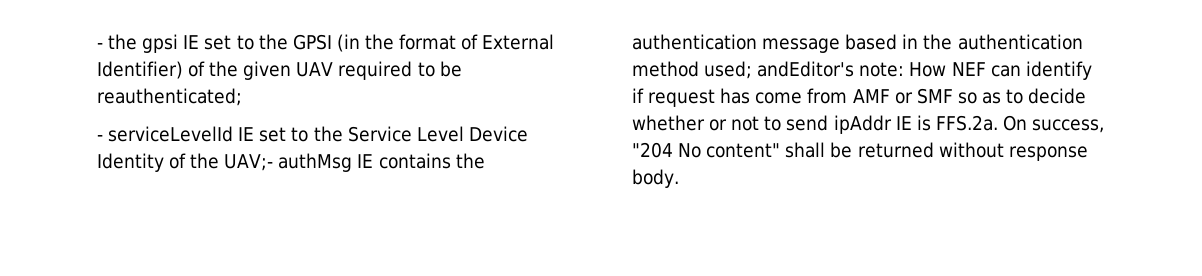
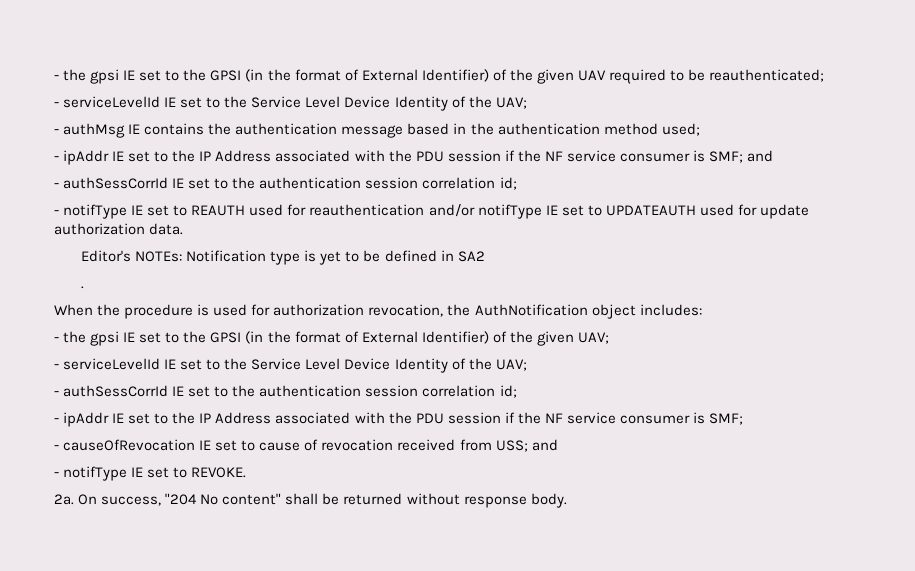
[224,154,274,171] UAV;- -> [495,97,527,109] [54,129,60,134] UAV; // -
[757,61,1092,80] [631,88,1087,107] [631,115,998,134] andEditor's note: How NEF can identify if request has come from AMF or SMF so as to decide whether or not to send ipAddr IE is FFS.2a. -> [54,150,774,165] [54,177,517,190] [54,204,809,219] [54,223,184,235] [81,250,485,265] [81,286,85,289] [54,304,702,319] [54,331,609,346] [54,358,527,373] [54,385,517,398] [54,412,744,427] [54,439,558,452] [54,466,247,481] [54,494,75,505] // - ipAddr IE set to the IP Address associated with the PDU session if the NF service consumer is SMF; and // - authSessCorrId IE set to the authentication session correlation id; // - notifType IE set to REAUTH used for reauthentication and/or notifType IE set to UPDATEAUTH used for update authorization data. // Editor's NOTEs: Notification type is yet to be defined in SA2 // . // When the procedure is used for authorization revocation, the AuthNotification object includes: // - the gpsi IE set to the GPSI (in the format of External Identifier) of the given UAV; // - serviceLevelId IE set to the Service Level Device Identity of the UAV; // - authSessCorrId IE set to the authentication session correlation id; // - ipAddr IE set to the IP Address associated with the PDU session if the NF service consumer is SMF; // - causeOfRevocation IE set to cause of revocation received from USS; and // - notifType IE set to REVOKE. // 2a.

